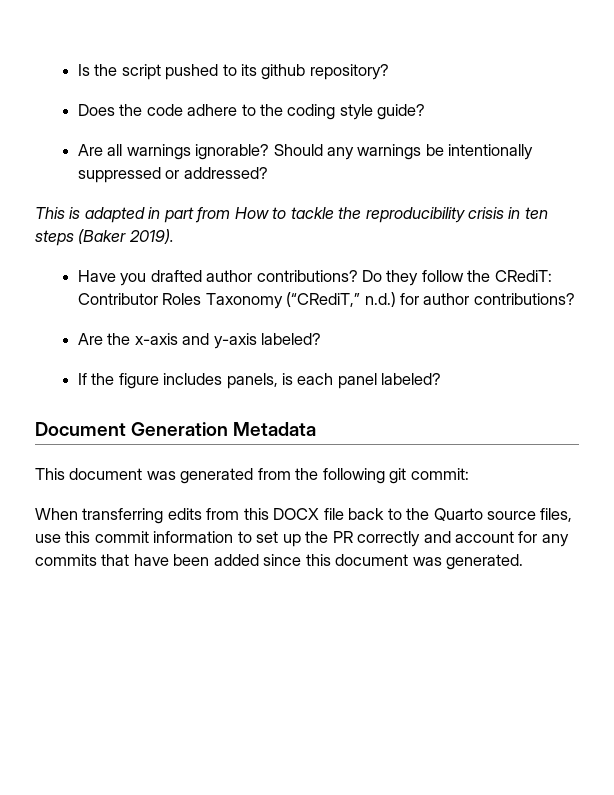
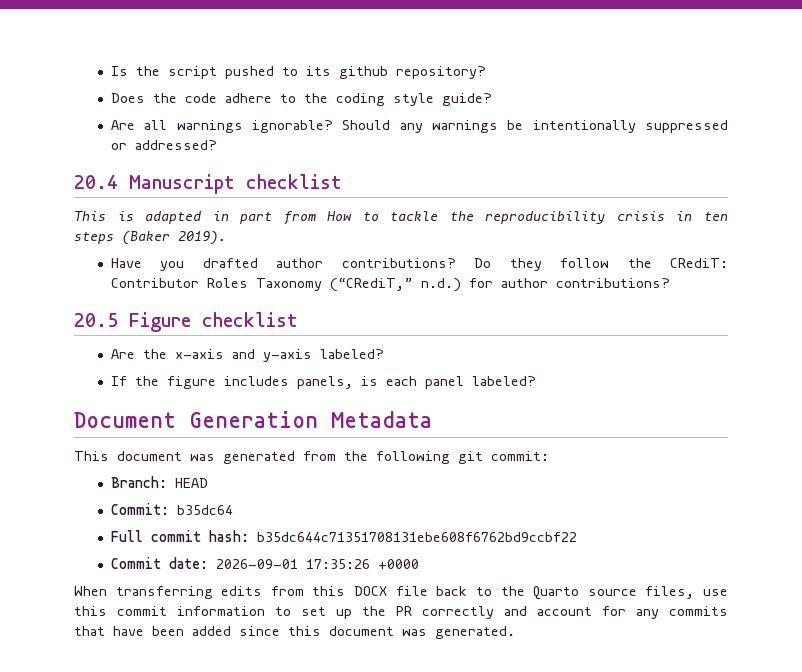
(268, 173) none -> [74,174,342,194] // 20.4 Manuscript checklist
(575, 299) none -> [74,312,298,332] // 20.5 Figure checklist
(469, 474) none -> [111,476,209,488] [111,503,234,515] [111,530,578,542] [111,557,420,569] // Branch: HEAD // Commit: b35dc64 // Full commit hash: b35dc644c71351708131ebe608f6762bd9ccbf22 // Commit date: 2026-09-01 17:35:26 +0000

